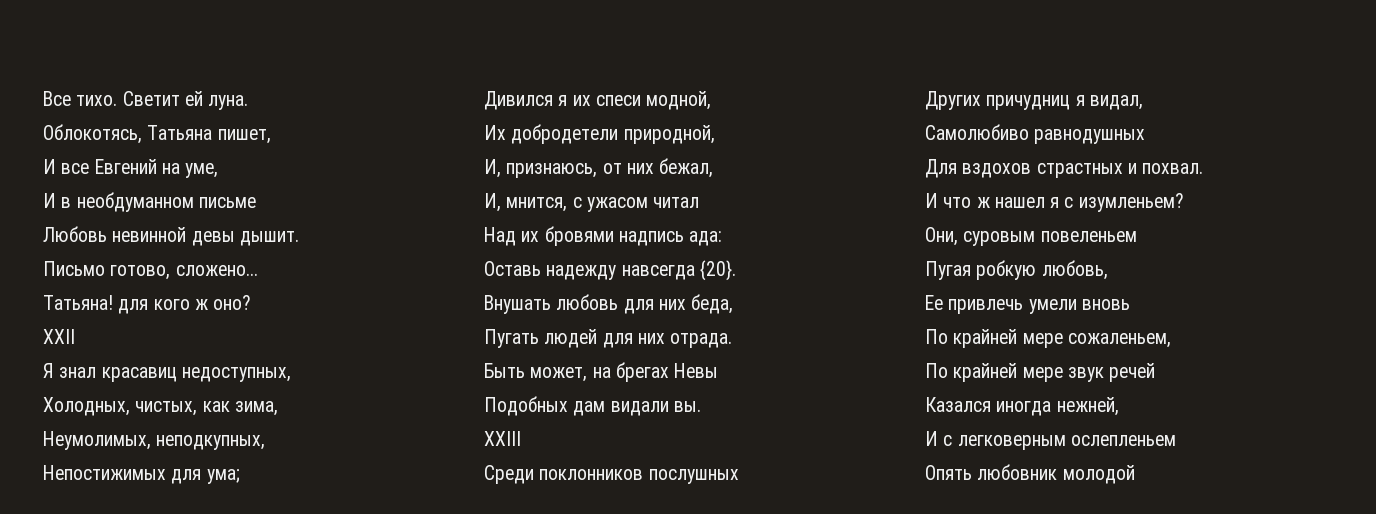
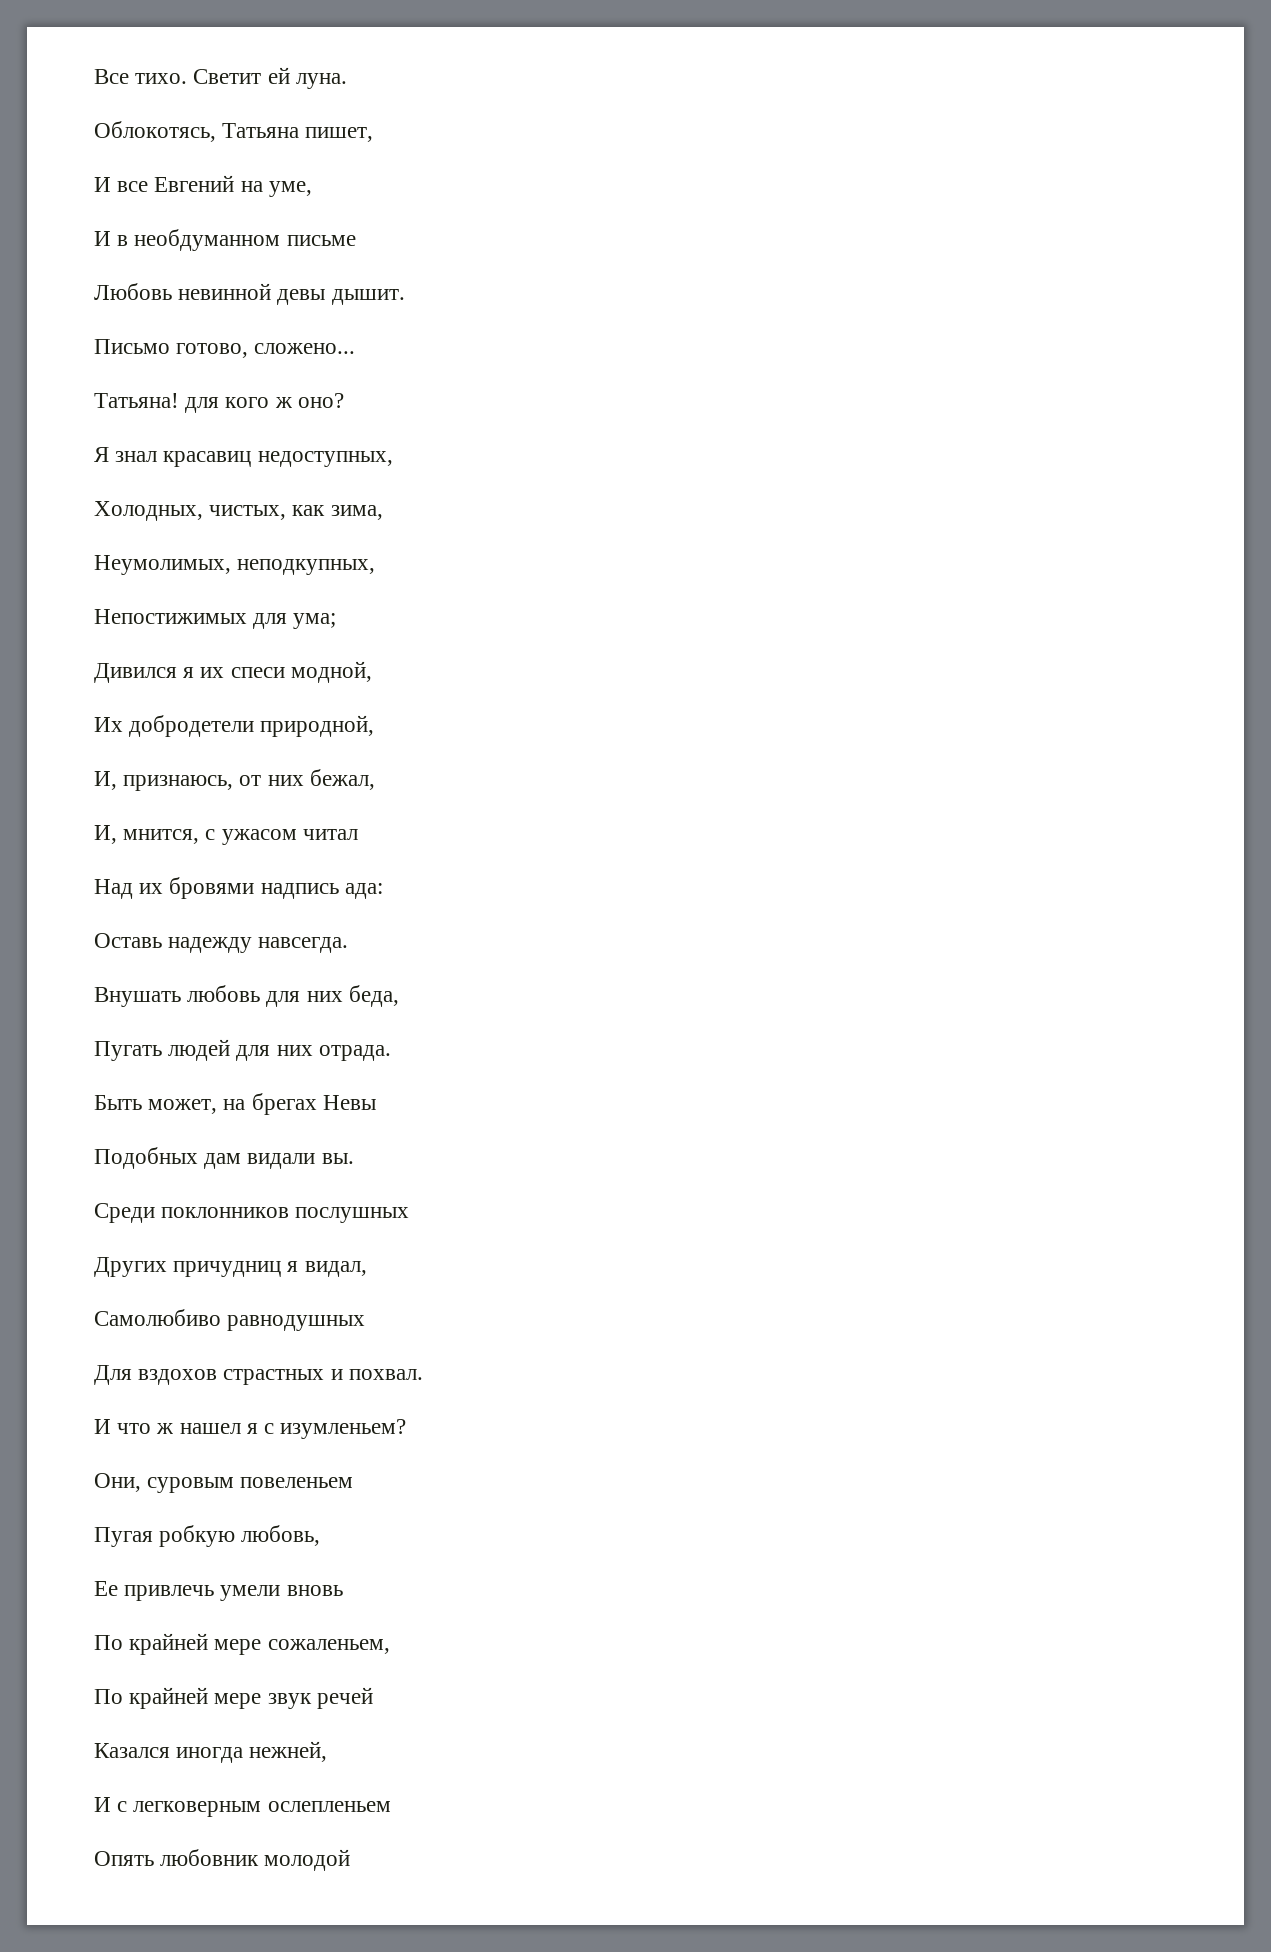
[43,329,75,344] // XXII -> (344, 400) none
[621,260,736,281] навсегда {20}. -> [258,937,349,953] навсегда.
[484,431,521,446] // XXIII -> (354, 1158) none

